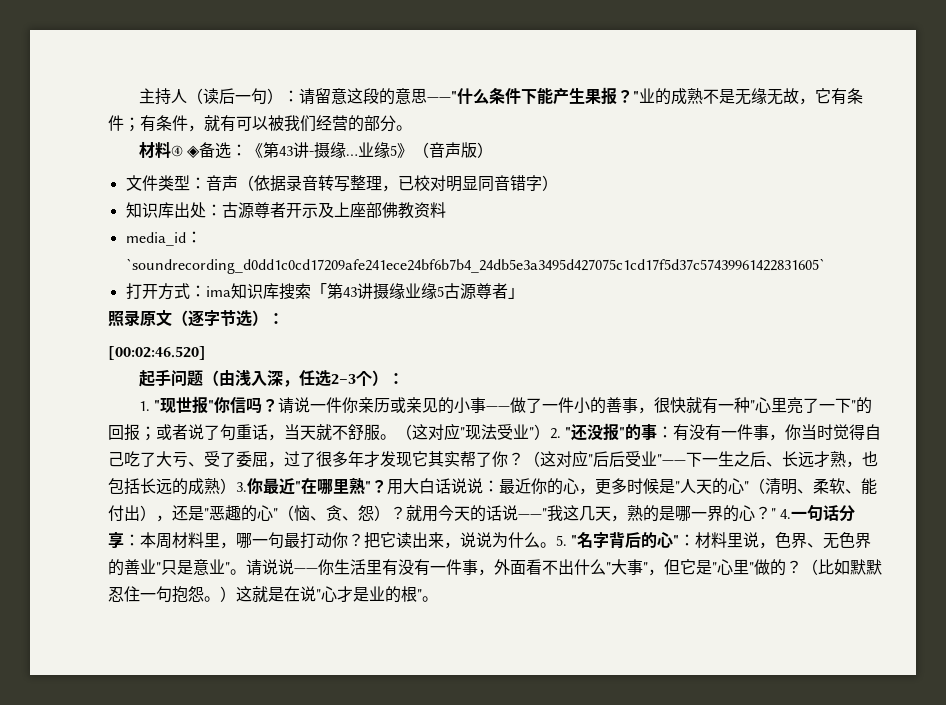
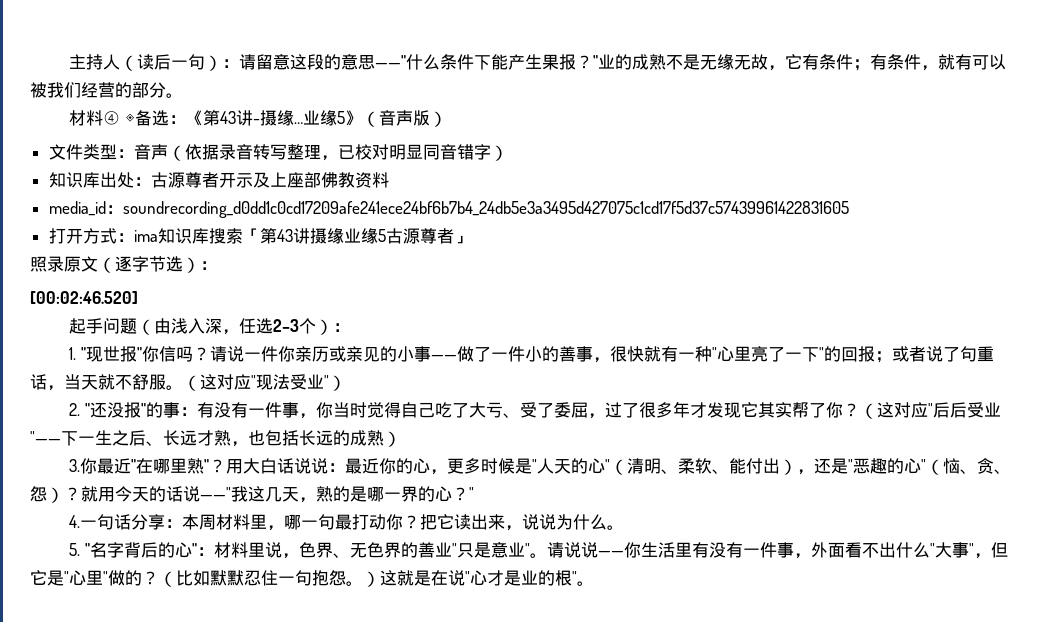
[125,258,825,274] `soundrecording_d0dd1c0cd17209afe241ece24bf6b7b4_24db5e3a3495d427075c1cd17f5d37c57439961422831605` -> [122,201,849,218] soundrecording_d0dd1c0cd17209afe241ece24bf6b7b4_24db5e3a3495d427075c1cd17f5d37c57439961422831605
(550, 432) none -> (346, 383) //
(236, 486) none -> (401, 439) //
(776, 513) none -> (474, 493) //
(556, 545) none -> (625, 527) //

